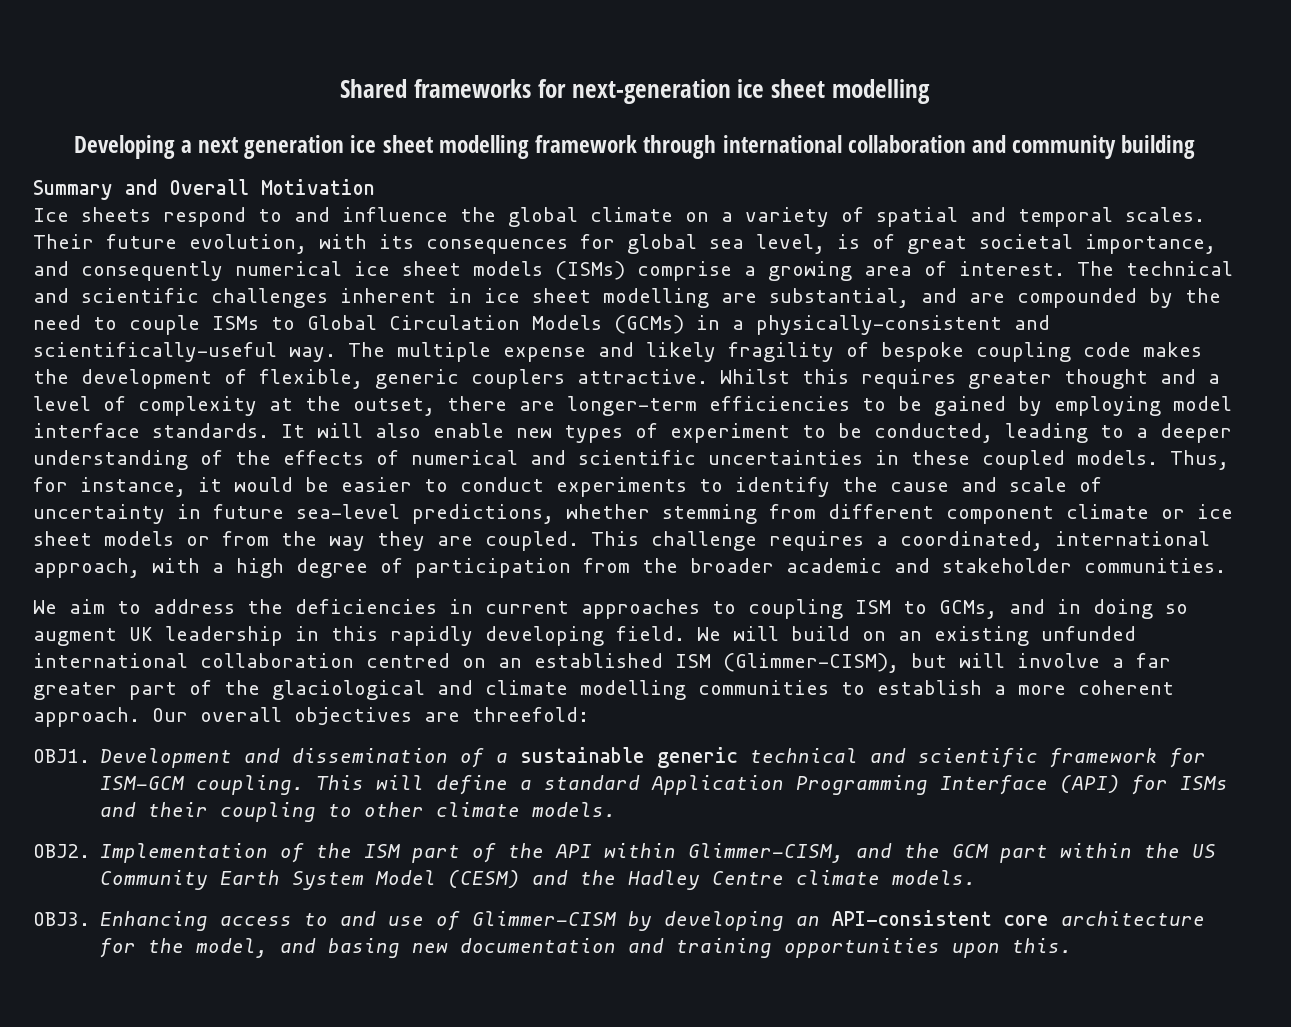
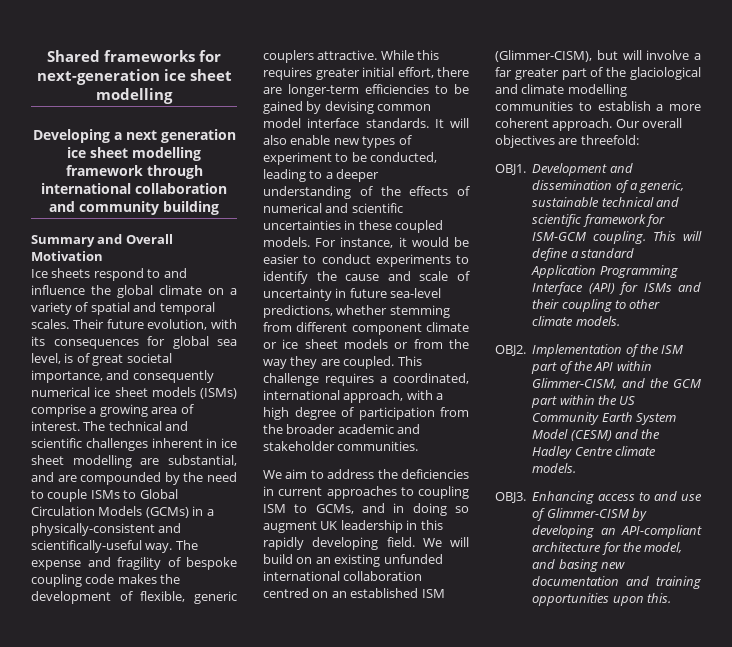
[397,342,491,362] multiple -> (198, 545) none
[646,342,716,362] likely -> (111, 562) none
[720,369,790,384] Whilst -> [380,50,414,60] While
[1064,369,1220,389] [33,396,435,416] thought and a level of complexity at the outset, -> [362,67,434,78] initial effort,
[1054,396,1161,416] employing -> [324,101,432,114] devising common
[1170,450,1229,470] [33,477,68,492] Thus, for -> [315,238,337,247] For
[520,747,739,768] sustainable generic -> [639,180,685,193] [532,197,600,207] generic, sustainable
[832,910,1050,926] API-consistent core -> [621,525,702,538] API-compliant

